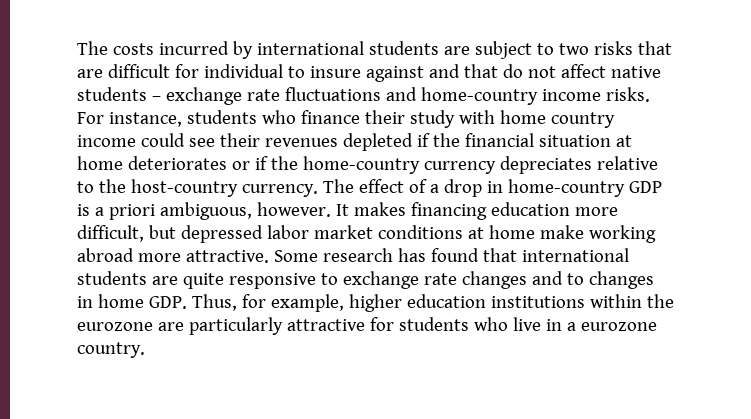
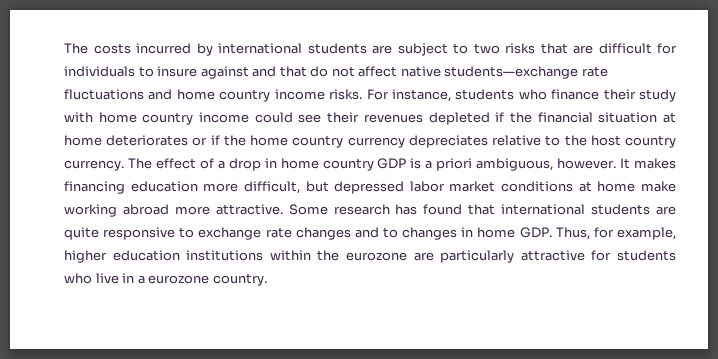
[203,64,283,78] individual -> [64,66,135,77] individuals
[77,87,242,105] students – exchange -> [444,66,579,79] students—exchange
[420,87,538,105] home-country -> [176,89,271,102] home country
[302,156,420,174] home-country -> [250,135,344,148] home country
[130,179,238,197] host-country -> [590,135,676,148] host country
[507,179,625,197] home-country -> [280,158,374,171] home country

